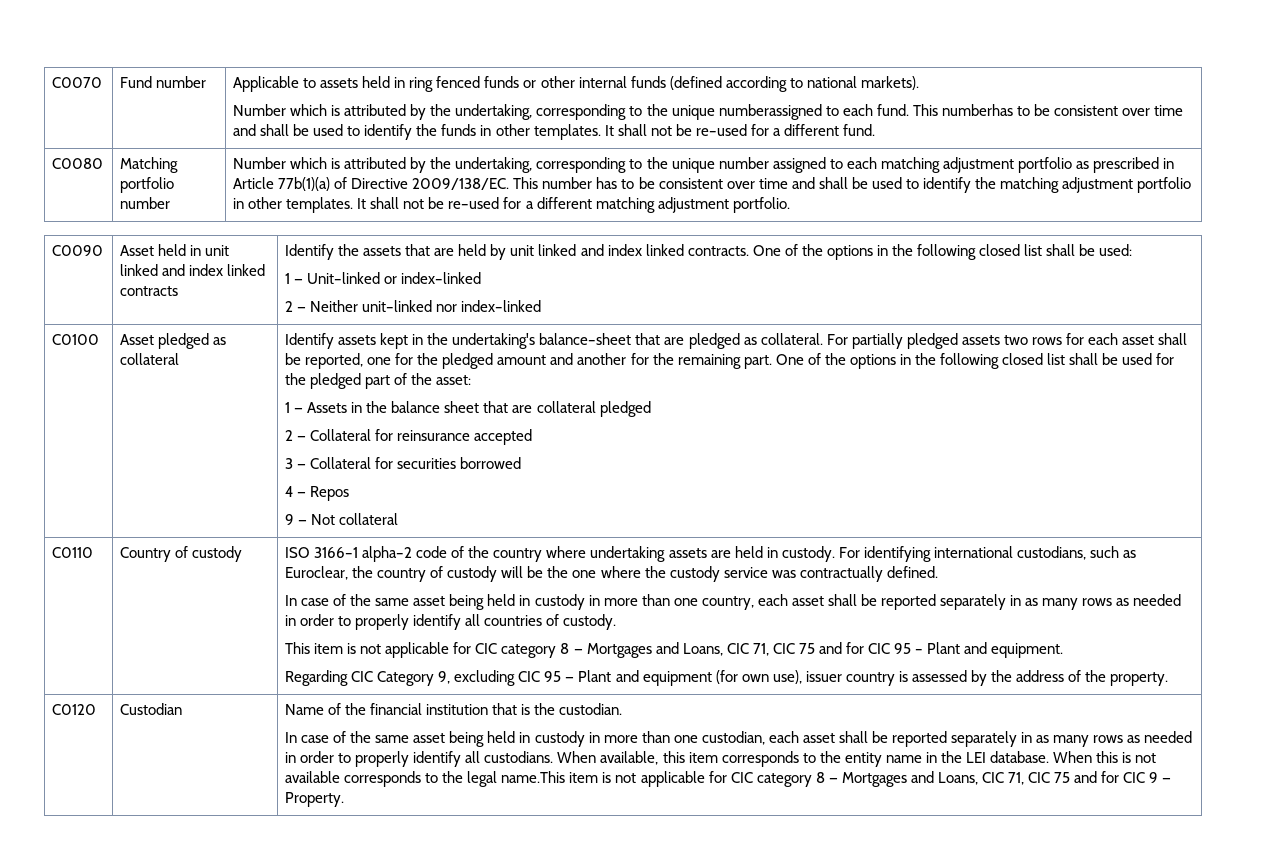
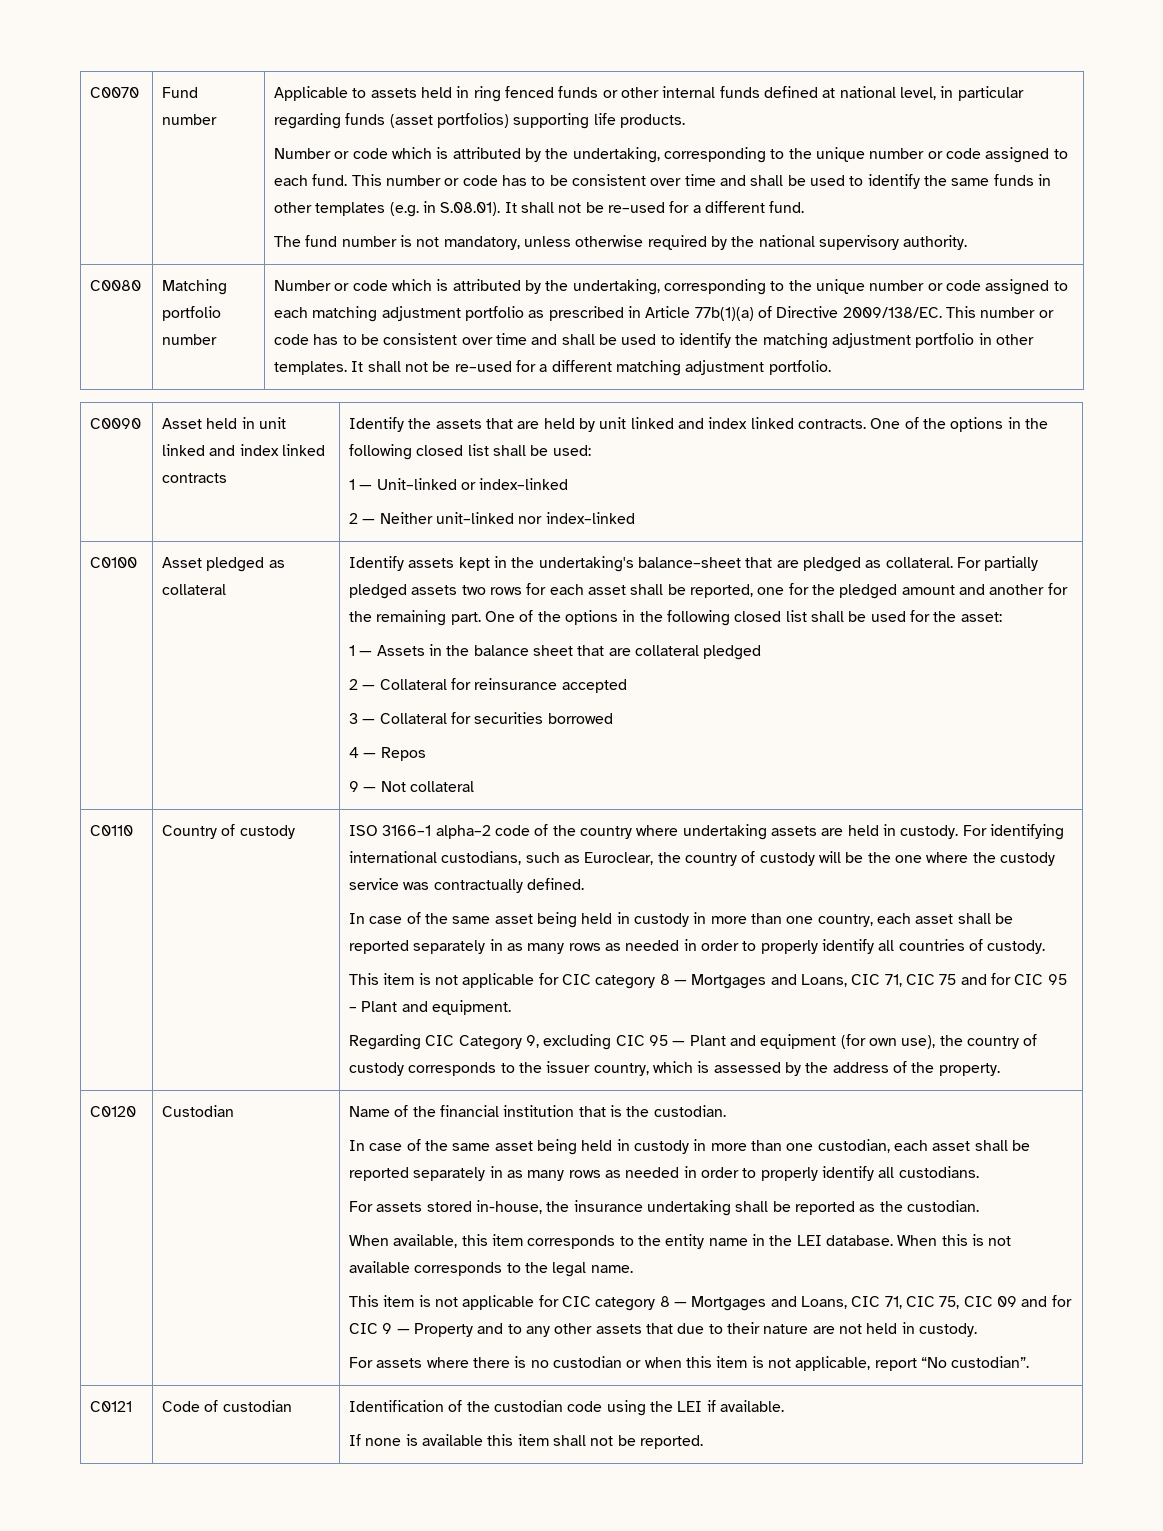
[669,76,919,92] [233,104,287,116] (defined according to national markets). // Number -> [763,86,1024,101] [274,113,686,129] [274,148,388,159] defined at national level, in particular regarding funds (asset portfolios) supporting life products. // Number or code
[718,104,1013,120] numberassigned to each fund. This numberhas -> [869,147,1068,163] [274,174,528,186] number or code assigned to each fund. This number or code has
(438, 130) none -> [951,178,990,186] same
[533,124,601,140] templates. -> [315,201,501,217] templates (e.g. in S.08.01).
(875, 130) none -> [274,235,968,250] // The fund number is not mandatory, unless otherwise required by the national supervisory authority.
(287, 163) none -> [334,280,388,291] or code
(769, 163) none -> [927,280,981,291] or code
(593, 183) none -> [1038,310,1054,318] [274,334,310,345] or code
[310,373,433,389] pledged part of the -> (957, 616) none
[805,671,895,686] issuer country -> [939,1034,1038,1049] [349,1061,694,1076] the country of custody corresponds to the issuer country, which
(554, 757) none -> [349,1200,979,1216] // For assets stored in-house, the insurance undertaking shall be reported as the custodian. //
[501,771,566,783] name.This -> [590,1265,633,1273] [349,1295,380,1307] name. // This
[1054,772,1071,783] 75 -> [939,1296,1017,1309] 75, CIC 09
[285,792,345,807] Property. -> [414,1322,977,1337] [349,1356,1030,1371] [90,1401,133,1412] [162,1400,292,1412] [349,1400,785,1416] [349,1434,704,1449] Property and to any other assets that due to their nature are not held in custody. // For assets where there is no custodian or when this item is not applicable, report “No custodian”. // C0121 | Code of custodian | Identification of the custodian code using the LEI if available. // If none is available this item shall not be reported.

